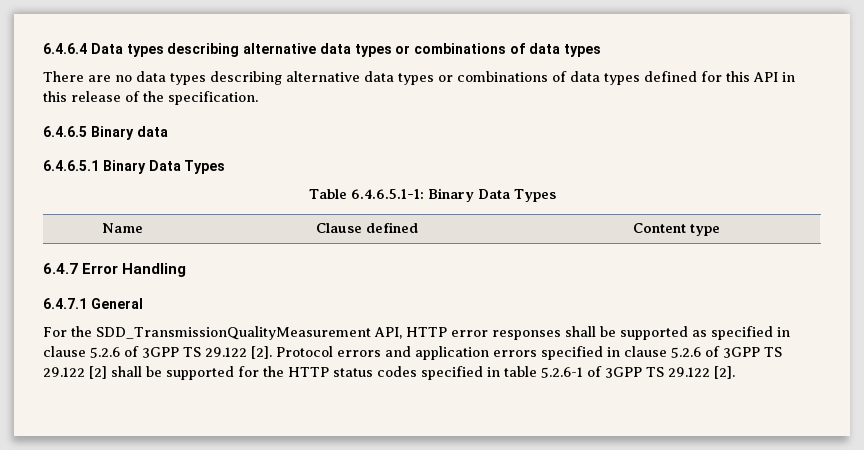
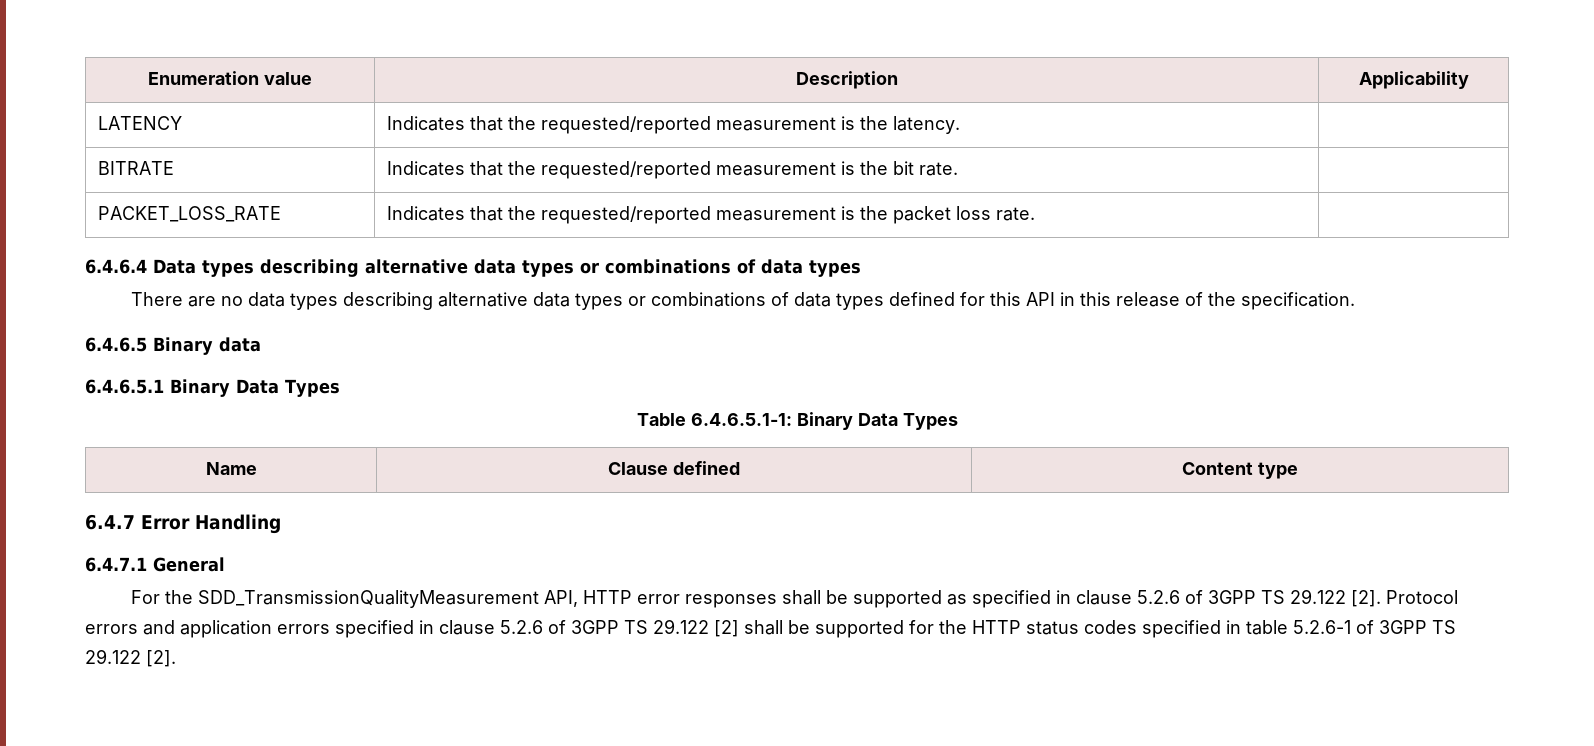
(43, 48) none -> [148,71,312,85] [795,71,898,89] [1358,71,1469,89] [98,116,183,130] [387,116,961,134] [98,161,175,175] [387,161,959,179] [98,206,282,222] [387,206,1036,224] Enumeration value | Description | Applicability // LATENCY | Indicates that the requested/reported measurement is the latency. | // BITRATE | Indicates that the requested/reported measurement is the bit rate. | // PACKET_LOSS_RATE | Indicates that the requested/reported measurement is the packet loss rate. | //

